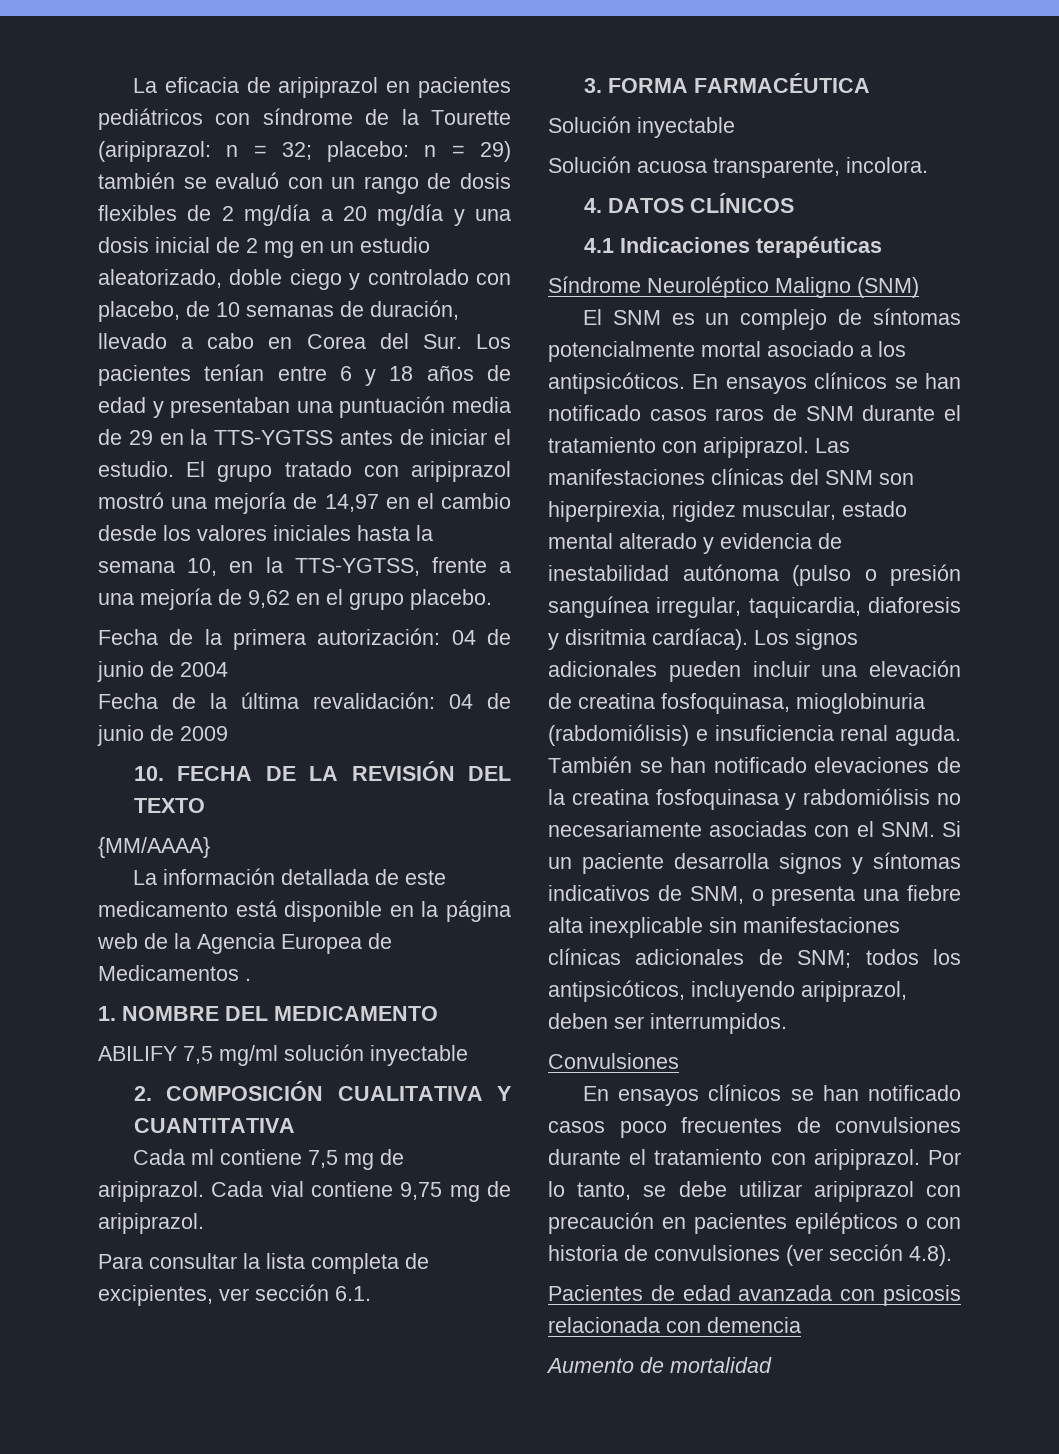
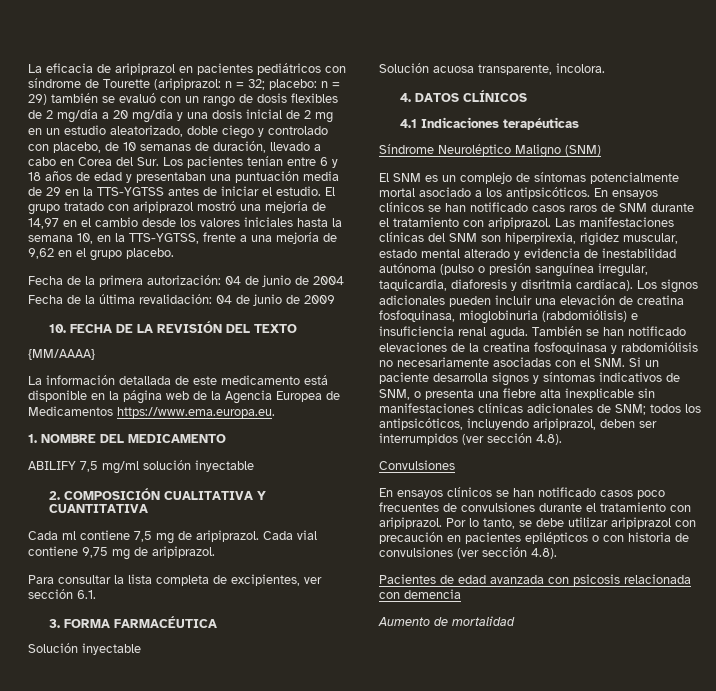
[401,109,419,125] la -> (99, 83) none
[245,978,251,981] . -> [117,407,275,418] https://www.ema.europa.eu.
[650,1013,787,1034] interrumpidos. -> [379,433,562,445] interrumpidos (ver sección 4.8).

